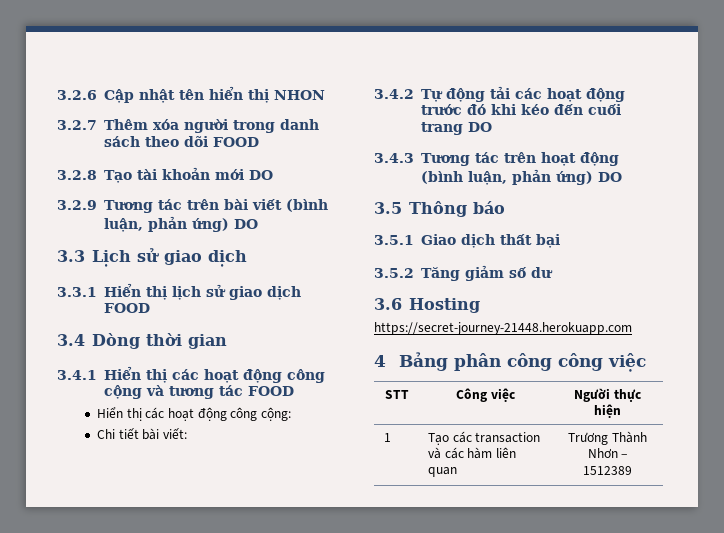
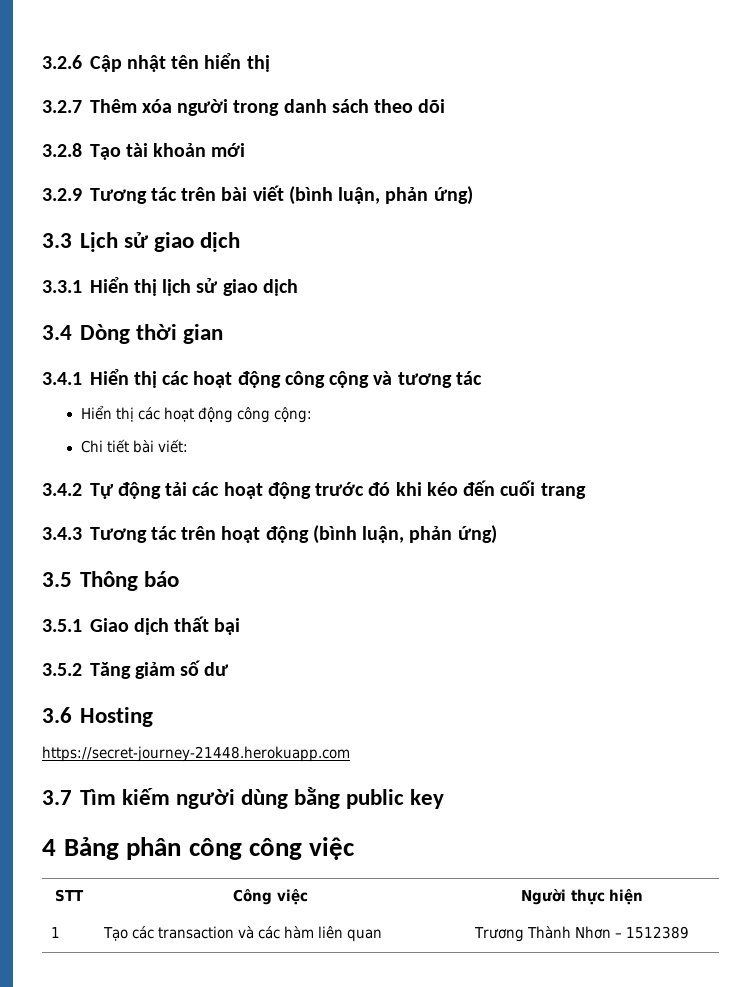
[273,90,325,100] NHON -> (270, 63) none
[212,137,259,147] FOOD -> (446, 106) none
[248,170,273,180] DO -> (246, 150) none
[233,219,258,229] DO -> (473, 195) none
[103,303,150,313] FOOD -> (298, 287) none
[247,386,294,396] FOOD -> (482, 378) none
[467,122,492,132] DO -> (586, 491) none
[597,172,622,182] DO -> (497, 534) none
(632, 328) none -> [42,787,444,809] // 3.7 Tìm kiếm người dùng bằng public key

